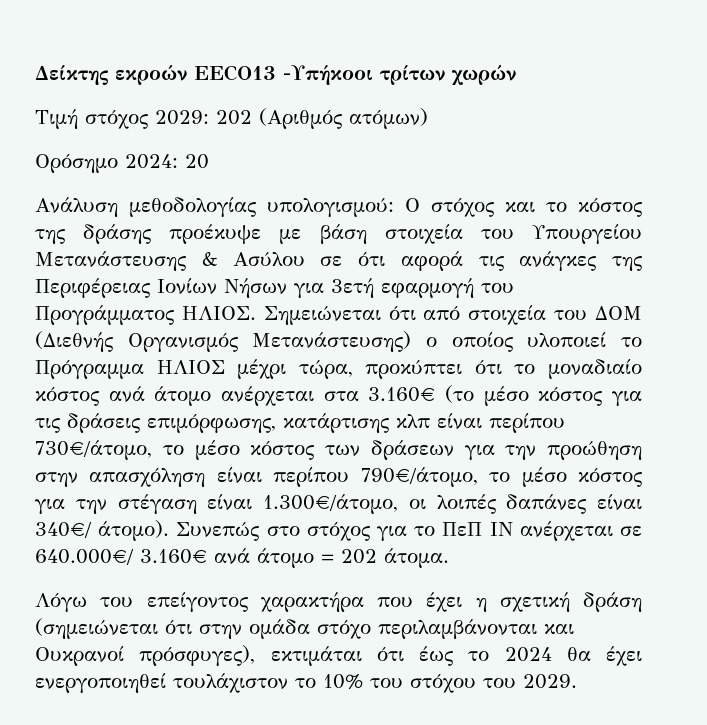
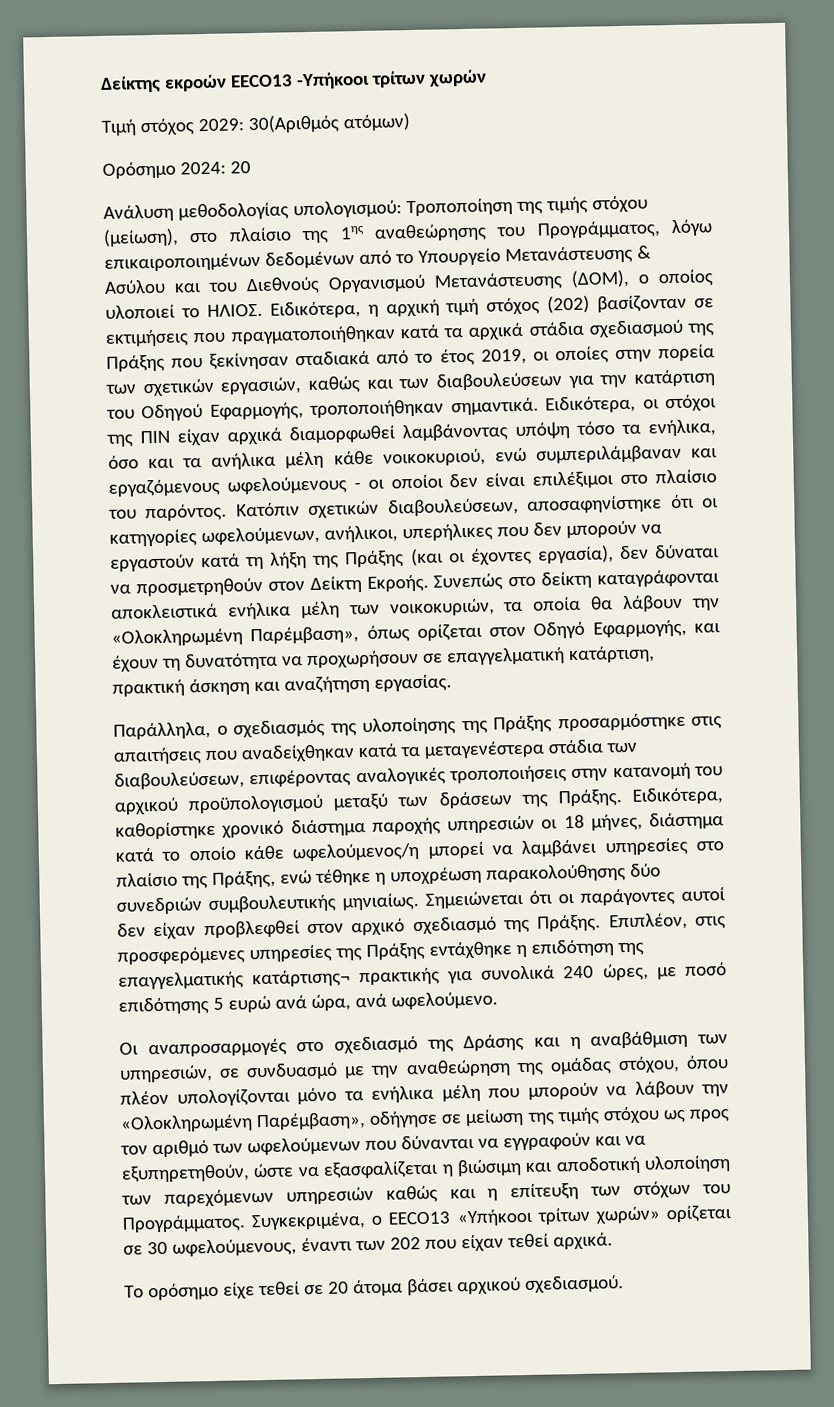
[216,108,342,129] 202 (Αριθμός -> [247,114,340,134] 30(Αριθμός
[404,198,642,217] [35,224,643,244] [35,251,642,271] [35,278,514,298] [35,305,642,325] [35,331,643,352] [35,359,642,379] [35,385,643,406] [35,413,565,433] [35,440,642,460] [35,467,643,487] [35,494,642,514] [35,520,642,541] [35,548,449,568] [35,592,642,612] [35,618,574,639] [35,645,642,666] [35,673,577,693] Ο στόχος και το κόστος της δράσης προέκυψε με βάση στοιχεία του Υπουργείου Μετανάστευσης & Ασύλου σε ότι αφορά τις ανάγκες της Περιφέρειας Ιονίων Νήσων για 3ετή εφαρμογή του Προγράμματος ΗΛΙΟΣ. Σημειώνεται ότι από στοιχεία του ΔΟΜ (Διεθνής Οργανισμός Μετανάστευσης) ο οποίος υλοποιεί το Πρόγραμμα ΗΛΙΟΣ μέχρι τώρα, προκύπτει ότι το μοναδιαίο κόστος ανά άτομο ανέρχεται στα 3.160€ (το μέσο κόστος για τις δράσεις επιμόρφωσης, κατάρτισης κλπ είναι περίπου 730€/άτομο, το μέσο κόστος των δράσεων για την προώθηση στην απασχόληση είναι περίπου 790€/άτομο, το μέσο κόστος για την στέγαση είναι 1.300€/άτομο, οι λοιπές δαπάνες είναι 340€/ άτομο). Συνεπώς στο στόχος για το ΠεΠ ΙΝ ανέρχεται σε 640.000€/ 3.160€ ανά άτομο = 202 άτομα. // Λόγω του επείγοντος χαρακτήρα που έχει η σχετική δράση (σημειώνεται ότι στην ομάδα στόχο περιλαμβάνονται και Ουκρανοί πρόσφυγες), εκτιμάται ότι έως το 2024 θα έχει ενεργοποιηθεί τουλάχιστον το 10% του στόχου του 2029. -> [405,195,648,217] [103,219,713,247] [104,245,651,272] [104,269,714,295] [105,294,714,319] [105,319,714,347] [106,344,716,372] [105,369,715,397] [106,394,716,422] [106,419,716,447] [108,444,717,470] [108,469,717,497] [108,494,718,522] [109,520,662,547] [110,544,719,572] [110,569,719,597] [111,594,721,620] [111,619,720,647] [112,645,655,672] [112,674,452,697] [113,712,722,740] [113,739,637,765] [114,762,723,790] [114,787,723,815] [115,812,724,840] [115,837,724,862] [116,863,661,889] [116,887,725,915] [117,912,726,940] [117,939,644,965] [118,962,727,990] [118,991,498,1015] [119,1030,729,1058] [119,1055,729,1083] [120,1080,729,1107] [120,1106,730,1133] [120,1132,646,1158] [121,1155,731,1183] [121,1180,732,1207] [122,1205,731,1233] [123,1232,613,1257] [124,1275,624,1301] Τροποποίηση της τιμής στόχου (μείωση), στο πλαίσιο της 1ης αναθεώρησης του Προγράμματος, λόγω επικαιροποιημένων δεδομένων από το Υπουργείο Μετανάστευσης & Ασύλου και του Διεθνούς Οργανισμού Μετανάστευσης (ΔΟΜ), ο οποίος υλοποιεί το ΗΛΙΟΣ. Ειδικότερα, η αρχική τιμή στόχος (202) βασίζονταν σε εκτιμήσεις που πραγματοποιήθηκαν κατά τα αρχικά στάδια σχεδιασμού της Πράξης που ξεκίνησαν σταδιακά από το έτος 2019, οι οποίες στην πορεία των σχετικών εργασιών, καθώς και των διαβουλεύσεων για την κατάρτιση του Οδηγού Εφαρμογής, τροποποιήθηκαν σημαντικά. Ειδικότερα, οι στόχοι της ΠΙΝ είχαν αρχικά διαμορφωθεί λαμβάνοντας υπόψη τόσο τα ενήλικα, όσο και τα ανήλικα μέλη κάθε νοικοκυριού, ενώ συμπεριλάμβαναν και εργαζόμενους ωφελούμενους - οι οποίοι δεν είναι επιλέξιμοι στο πλαίσιο του παρόντος. Κατόπιν σχετικών διαβουλεύσεων, αποσαφηνίστηκε ότι οι κατηγορίες ωφελούμενων, ανήλικοι, υπερήλικες που δεν μπορούν να εργαστούν κατά τη λήξη της Πράξης (και οι έχοντες εργασία), δεν δύναται να προσμετρηθούv στον Δείκτη Εκροής. Συνεπώς στο δείκτη καταγράφονται αποκλειστικά ενήλικα μέλη των νοικοκυριών, τα οποία θα λάβουν την «Ολοκληρωμένη Παρέμβαση», όπως ορίζεται στον Οδηγό Εφαρμογής, και έχουν τη δυνατότητα να προχωρήσουν σε επαγγελματική κατάρτιση, πρακτική άσκηση και αναζήτηση εργασίας. // Παράλληλα, ο σχεδιασμός της υλοποίησης της Πράξης προσαρμόστηκε στις απαιτήσεις που αναδείχθηκαν κατά τα μεταγενέστερα στάδια των διαβουλεύσεων, επιφέροντας αναλογικές τροποποιήσεις στην κατανομή του αρχικού προϋπολογισμού μεταξύ των δράσεων της Πράξης. Ειδικότερα, καθορίστηκε χρονικό διάστημα παροχής υπηρεσιών οι 18 μήνες, διάστημα κατά το οποίο κάθε ωφελούμενος/η μπορεί να λαμβάνει υπηρεσίες στο πλαίσιο της Πράξης, ενώ τέθηκε η υποχρέωση παρακολούθησης δύο συνεδριών συμβουλευτικής μηνιαίως. Σημειώνεται ότι οι παράγοντες αυτοί δεν είχαν προβλεφθεί στον αρχικό σχεδιασμό της Πράξης. Επιπλέον, στις προσφερόμενες υπηρεσίες της Πράξης εντάχθηκε η επιδότηση της επαγγελματικής κατάρτισης¬ πρακτικής για συνολικά 240 ώρες, με ποσό επιδότησης 5 ευρώ ανά ώρα, ανά ωφελούμενο. // Οι αναπροσαρμογές στο σχεδιασμό της Δράσης και η αναβάθμιση των υπηρεσιών, σε συνδυασμό με την αναθεώρηση της ομάδας στόχου, όπου πλέον υπολογίζονται μόνο τα ενήλικα μέλη που μπορούν να λάβουν την «Ολοκληρωμένη Παρέμβαση», οδήγησε σε μείωση της τιμής στόχου ως προς τον αριθμό των ωφελούμενων που δύνανται να εγγραφούν και να εξυπηρετηθούν, ώστε να εξασφαλίζεται η βιώσιμη και αποδοτική υλοποίηση των παρεχόμενων υπηρεσιών καθώς και η επίτευξη των στόχων του Προγράμματος. Συγκεκριμένα, ο EECO13 «Υπήκοοι τρίτων χωρών» ορίζεται σε 30 ωφελούμενους, έναντι των 202 που είχαν τεθεί αρχικά. // Το ορόσημο είχε τεθεί σε 20 άτομα βάσει αρχικού σχεδιασμού.

